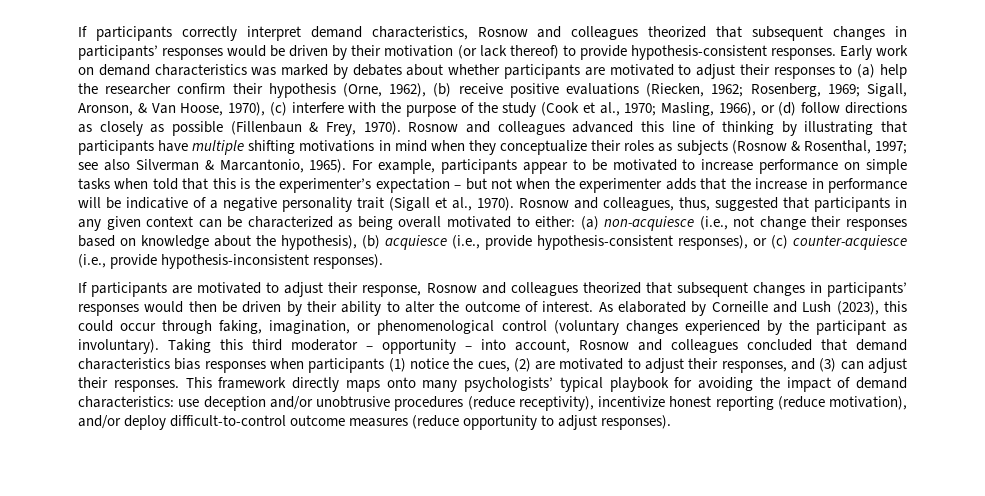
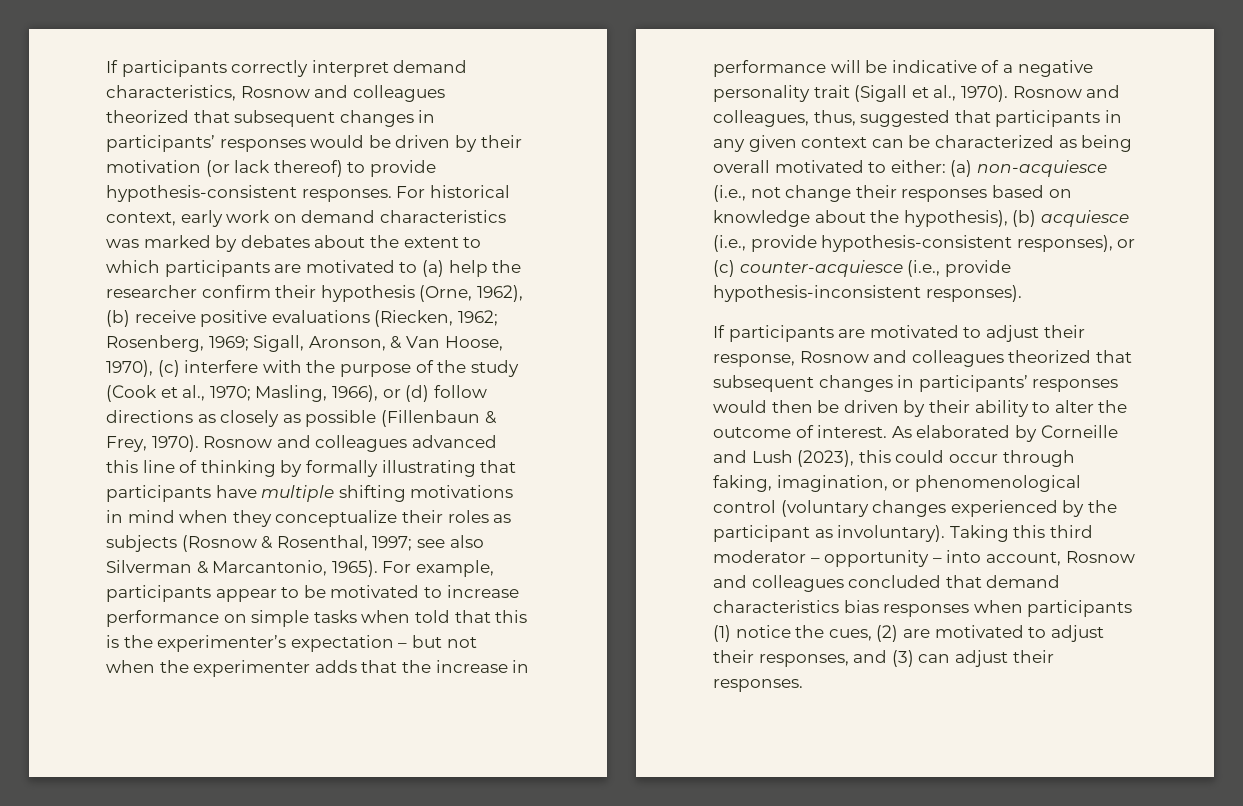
[839,45,872,60] Early -> [396,185,510,198] [106,210,223,227] For historical context, early
[448,64,835,79] whether participants are motivated to adjust their responses -> [369,235,482,248] [106,260,395,277] the extent to which participants are motivated
(797, 128) none -> [305,460,378,477] formally
[185,377,907,392] [78,396,907,411] [78,415,672,430] This framework directly maps onto many psychologists’ typical playbook for avoiding the impact of demand characteristics: use deception and/or unobtrusive procedures (reduce receptivity), incentivize honest reporting (reduce motivation), and/or deploy difficult-to-control outcome measures (reduce opportunity to adjust responses). -> (803, 685) none

